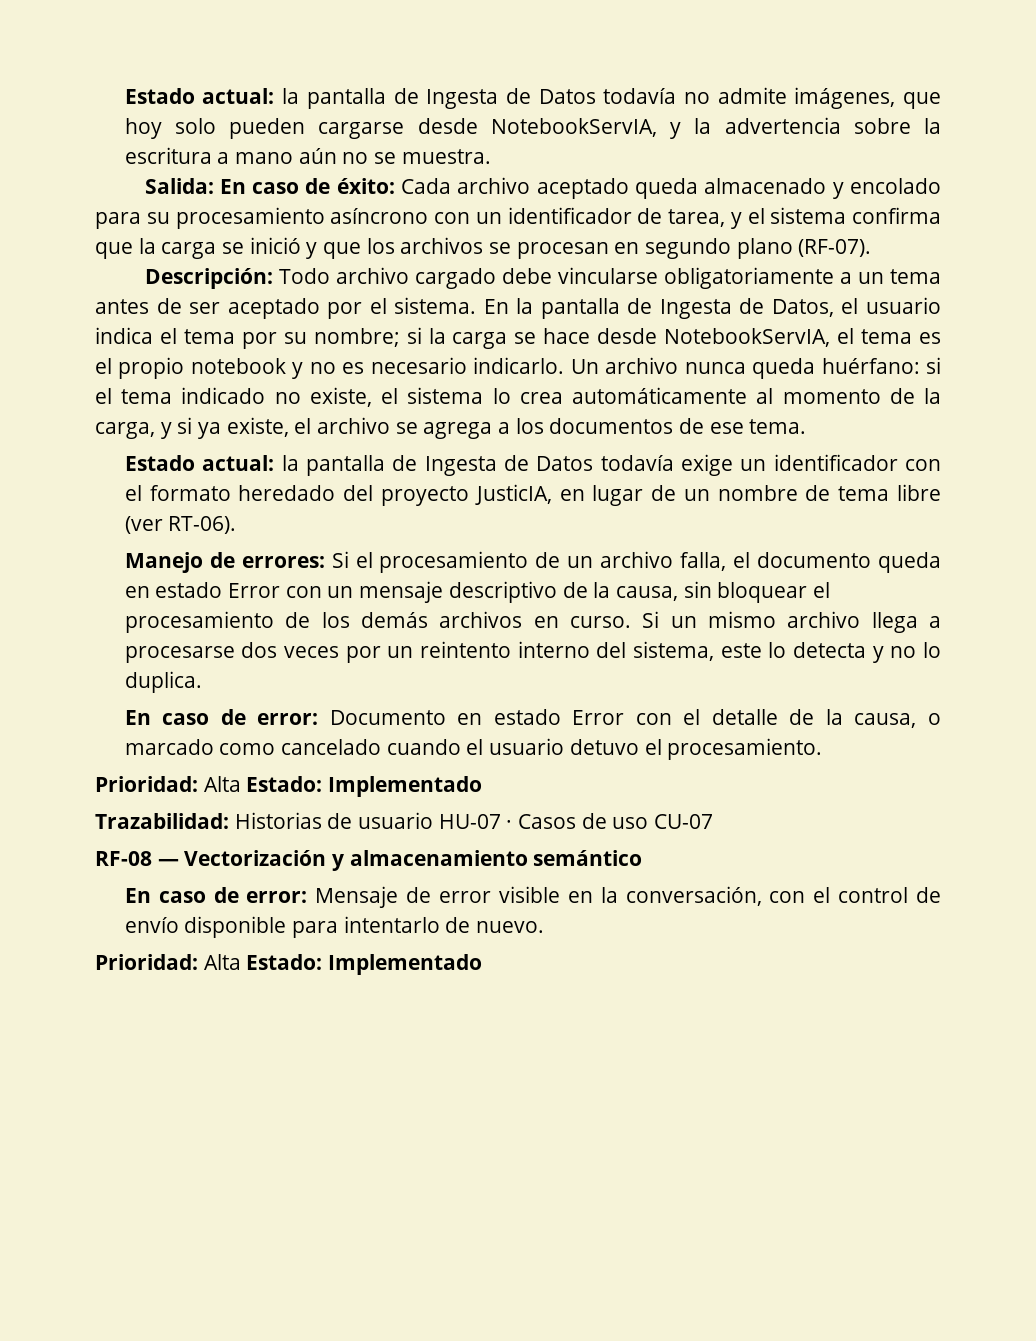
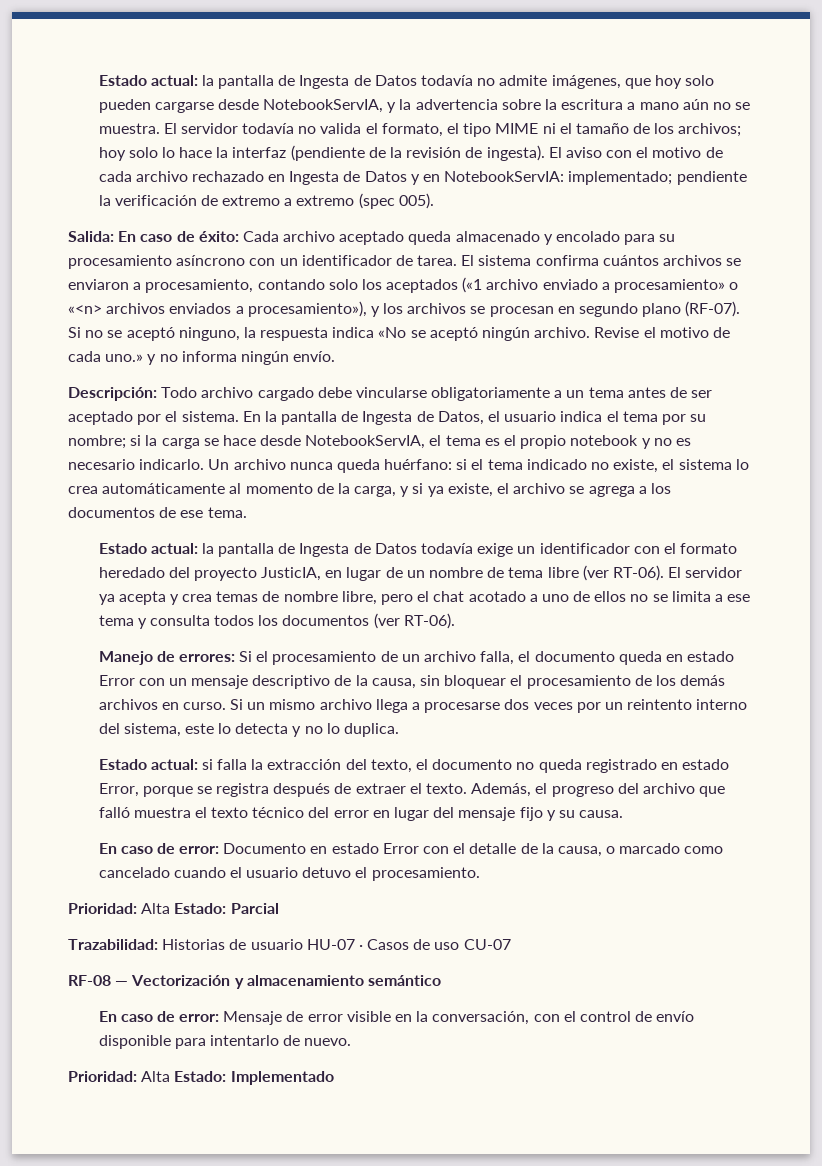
(491, 156) none -> [163,123,742,137] [98,145,723,161] [98,171,747,185] [98,193,434,209] El servidor todavía no valida el formato, el tipo MIME ni el tamaño de los archivos; hoy solo lo hace la interfaz (pendiente de la revisión de ingesta). El aviso con el motivo de cada archivo rechazado en Ingesta de Datos y en NotebookServIA: implementado; pendiente la verificación de extremo a extremo (spec 005).
[668,207,941,229] [95,237,362,259] tarea, y el sistema confirma que la carga se inició y que -> [417,255,742,266] [68,277,739,293] [68,301,380,317] tarea. El sistema confirma cuántos archivos se enviaron a procesamiento, contando solo los aceptados («1 archivo enviado a procesamiento» o «<n> archivos enviados a procesamiento»), y
(872, 248) none -> [68,327,730,341] [68,351,336,365] Si no se aceptó ninguno, la respuesta indica «No se aceptó ningún archivo. Revise el motivo de cada uno.» y no informa ningún envío.
(237, 525) none -> [668,567,743,578] [98,591,751,605] [98,613,455,629] El servidor ya acepta y crea temas de nombre libre, pero el chat acotado a uno de ellos no se limita a ese tema y consulta todos los documentos (ver RT-06).
(202, 682) none -> [98,759,730,773] [98,783,726,797] [98,807,624,821] // Estado actual: si falla la extracción del texto, el documento no queda registrado en estado Error, porque se registra después de extraer el texto. Además, el progreso del archivo que falló muestra el texto técnico del error en lugar del mensaje fijo y su causa.
[328,776,483,797] Implementado -> [230,903,279,914] Parcial

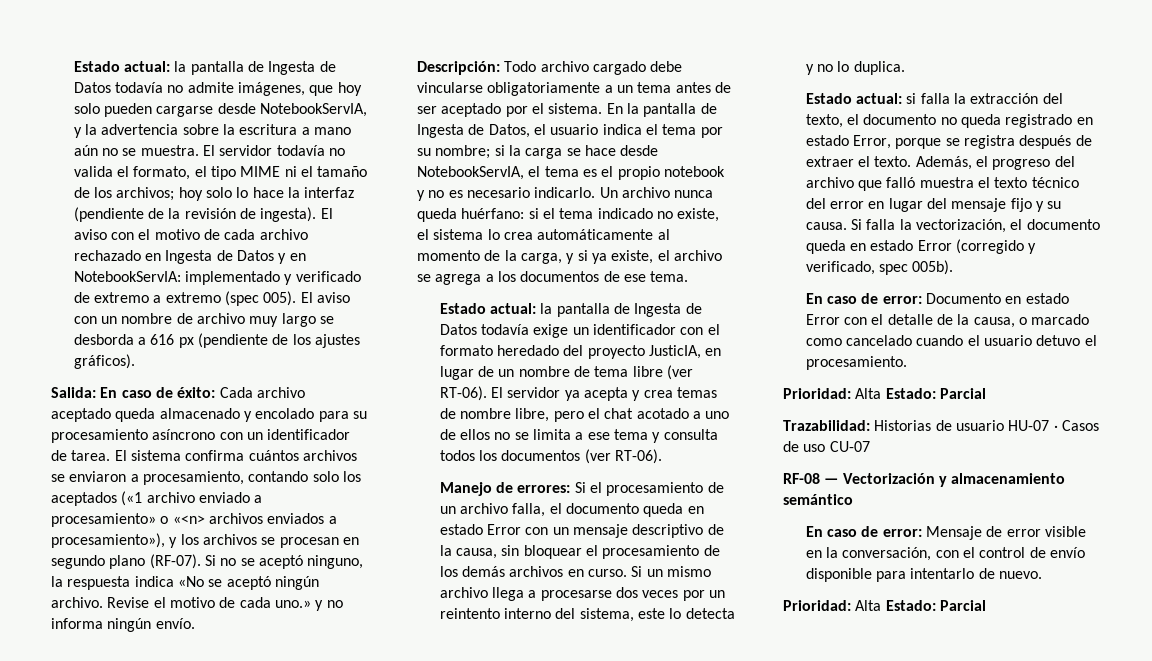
[568,171,747,185] [98,195,197,206] implementado; pendiente la verificación -> [185,271,361,285] implementado y verificado
(434, 201) none -> [300,292,350,303] [73,313,334,327] [73,333,360,348] [73,354,135,369] El aviso con un nombre de archivo muy largo se desborda a 616 px (pendiente de los ajustes gráficos).
(624, 814) none -> [851,219,1100,233] [805,239,1037,254] [805,260,954,275] Si falla la vectorización, el documento queda en estado Error (corregido y verificado, spec 005b).
[230,1071,334,1085] Implementado -> [939,600,986,611] Parcial

